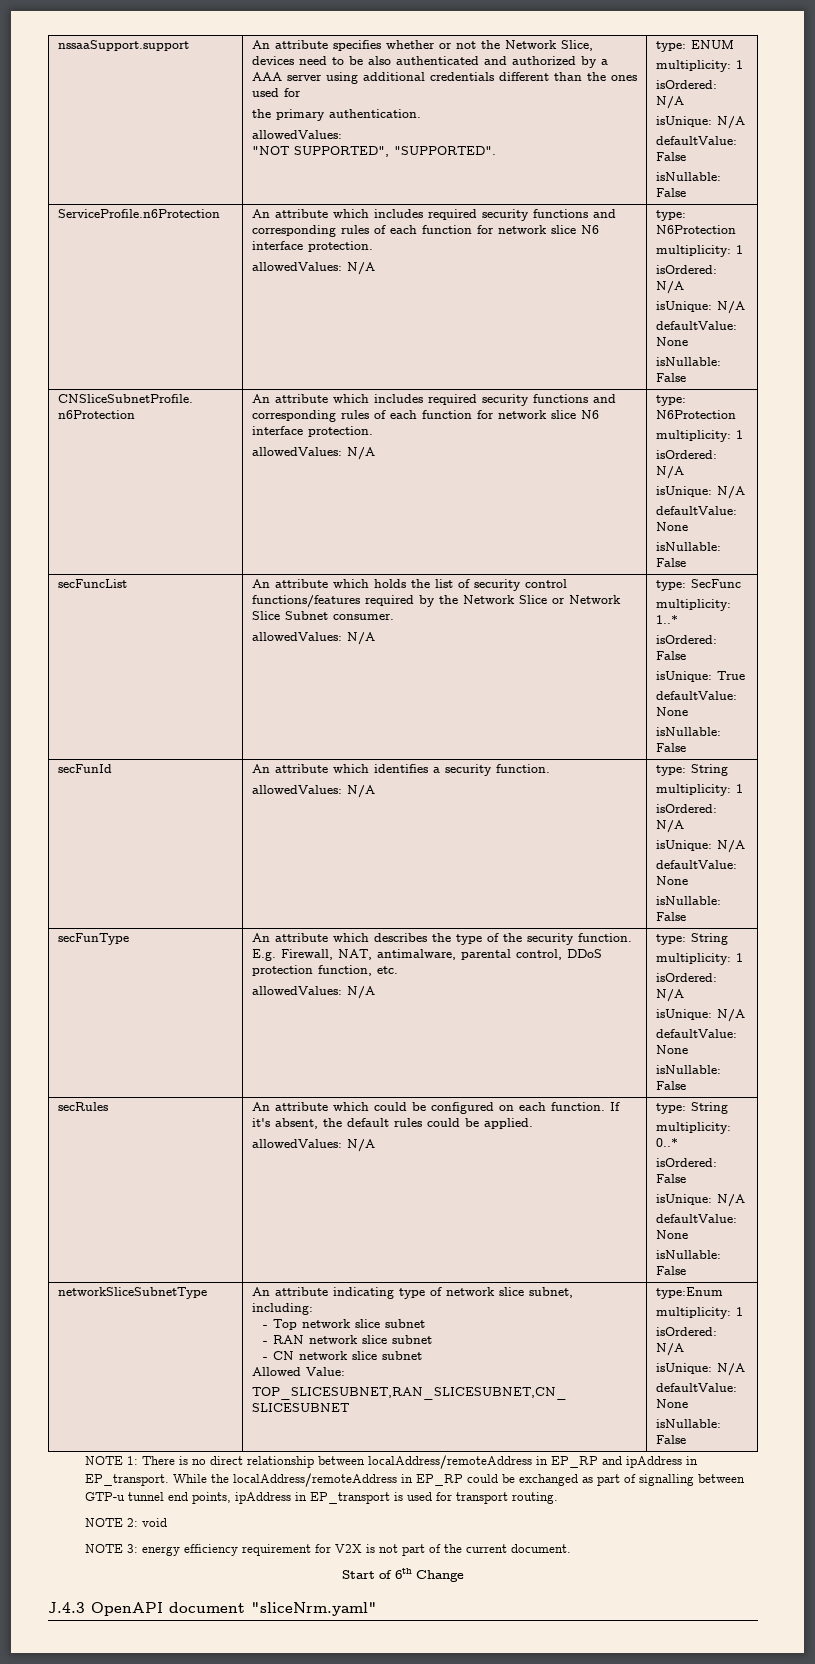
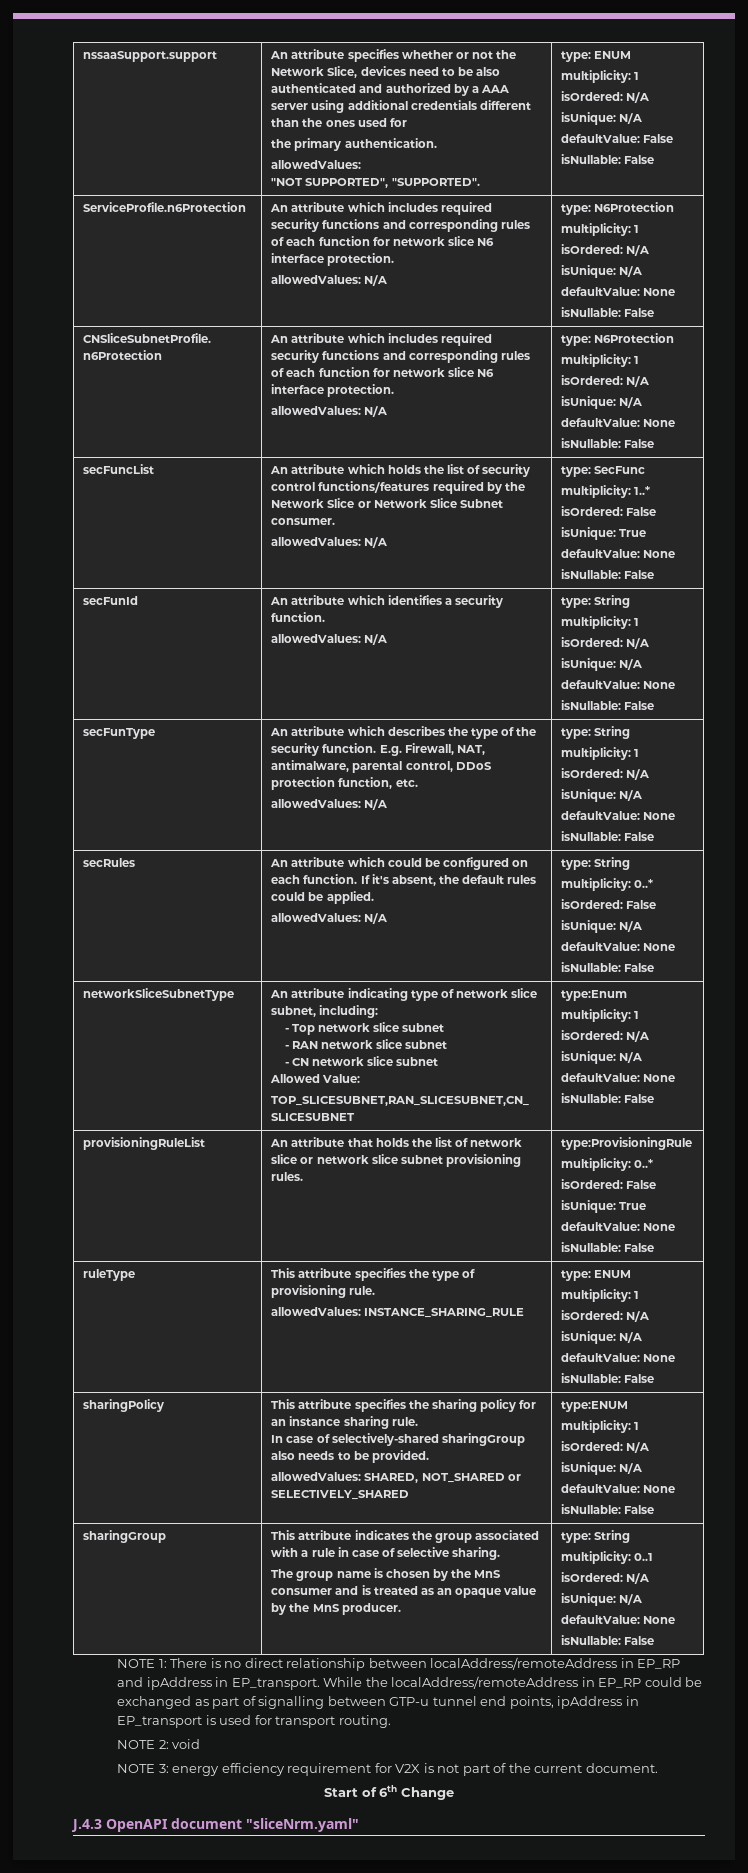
(686, 1439) none -> [83,1137,206,1150] [270,1137,523,1147] [271,1154,521,1167] [271,1172,304,1181] [561,1137,693,1150] [561,1158,654,1171] [561,1179,657,1189] [561,1200,647,1213] [561,1222,676,1231] [561,1242,655,1252] [83,1269,136,1281] [271,1268,475,1281] [271,1285,376,1298] [271,1307,525,1318] [561,1270,632,1281] [561,1289,640,1302] [561,1310,650,1322] [561,1331,643,1344] [561,1353,676,1362] [561,1373,655,1383] [83,1399,165,1412] [271,1399,536,1412] [271,1416,418,1429] [271,1433,525,1446] [271,1450,429,1463] [271,1472,521,1483] [271,1490,410,1500] [561,1401,629,1412] [561,1420,640,1433] [561,1441,650,1453] [561,1462,643,1475] [561,1484,676,1493] [561,1504,655,1514] [83,1530,167,1543] [271,1530,539,1543] [271,1547,501,1560] [271,1568,502,1581] [271,1585,537,1598] [271,1603,401,1615] [561,1530,631,1543] [561,1551,654,1564] [561,1572,650,1584] [561,1593,643,1606] [561,1615,676,1624] [561,1635,655,1645] // provisioningRuleList | An attribute that holds the list of network slice or network slice subnet provisioning rules. | type:ProvisioningRule // multiplicity: 0..* // isOrdered: False // isUnique: True // defaultValue: None // isNullable: False // ruleType | This attribute specifies the type of provisioning rule. // allowedValues: INSTANCE_SHARING_RULE | type: ENUM // multiplicity: 1 // isOrdered: N/A // isUnique: N/A // defaultValue: None // isNullable: False // sharingPolicy | This attribute specifies the sharing policy for an instance sharing rule. // In case of selectively-shared sharingGroup also needs to be provided. // allowedValues: SHARED, NOT_SHARED or SELECTIVELY_SHARED | type:ENUM // multiplicity: 1 // isOrdered: N/A // isUnique: N/A // defaultValue: None // isNullable: False // sharingGroup | This attribute indicates the group associated with a rule in case of selective sharing. // The group name is chosen by the MnS consumer and is treated as an opaque value by the MnS producer. | type: String // multiplicity: 0..1 // isOrdered: N/A // isUnique: N/A // defaultValue: None // isNullable: False

